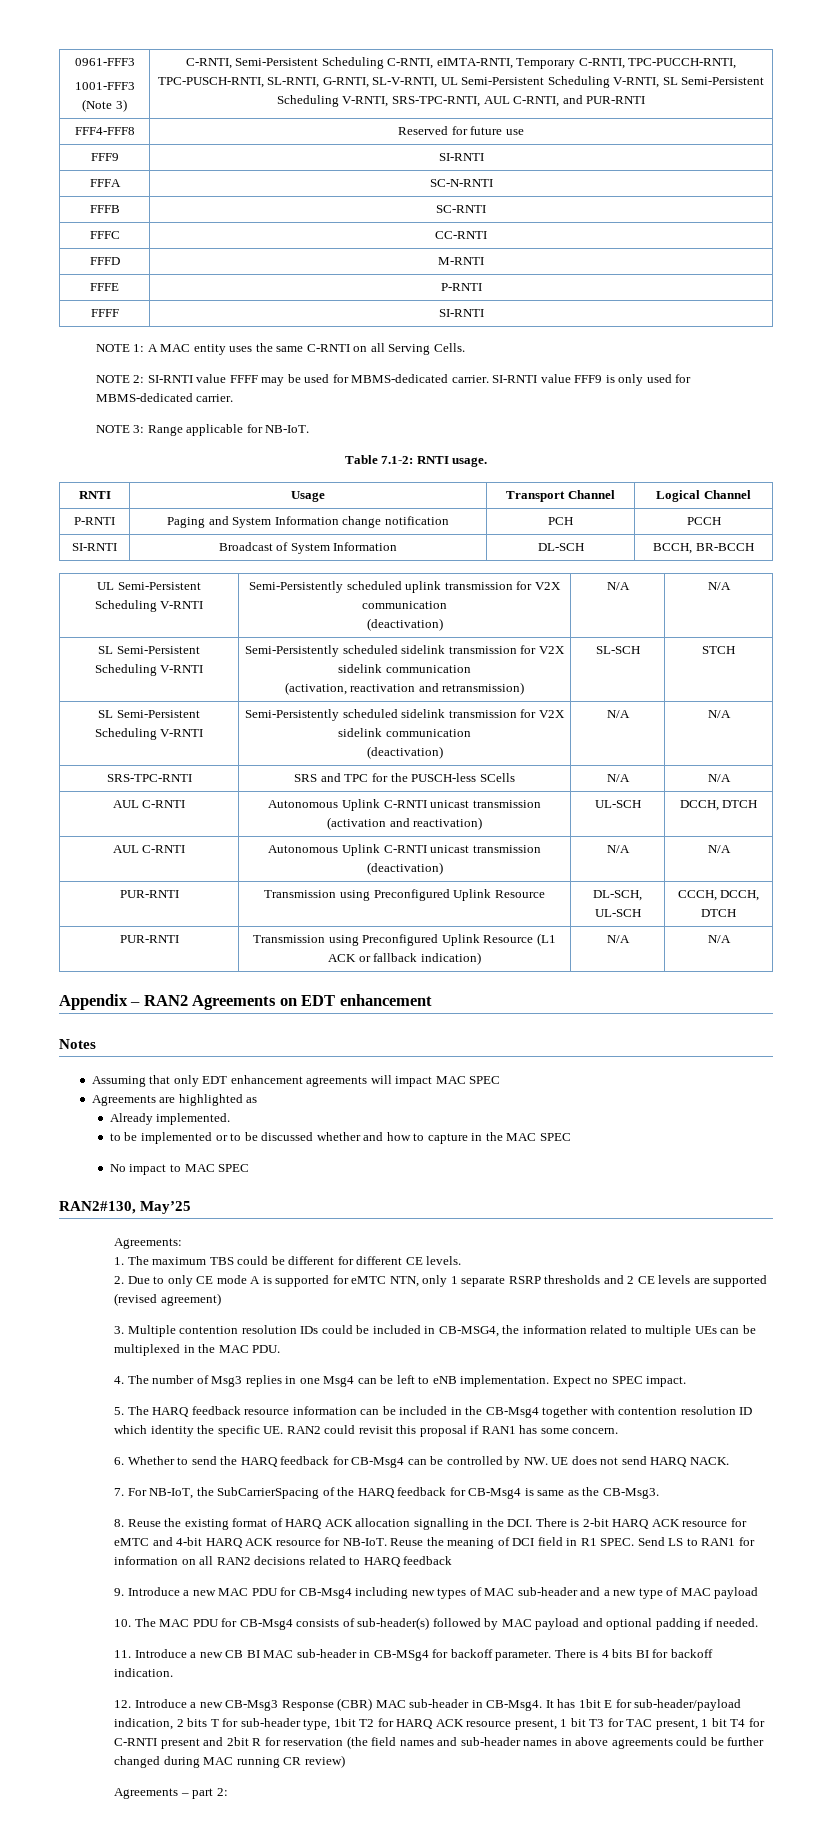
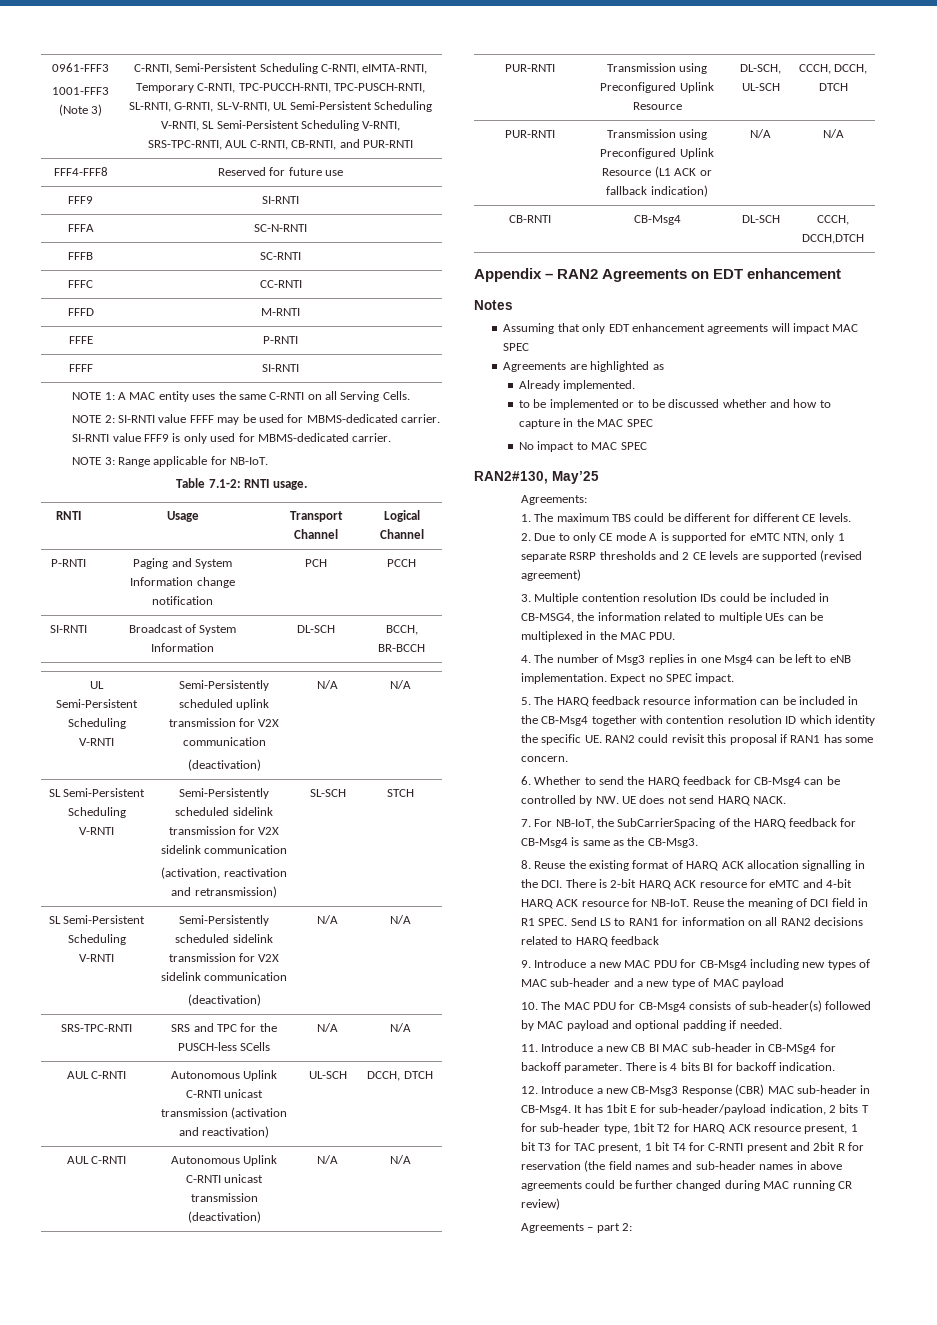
(560, 101) none -> [291,140,337,150] CB-RNTI,
(731, 939) none -> [508,215,551,223] [633,215,681,225] [741,215,780,223] [817,215,849,225] [802,234,864,244] // CB-RNTI | CB-Msg4 | DL-SCH | CCCH, DCCH,DTCH

